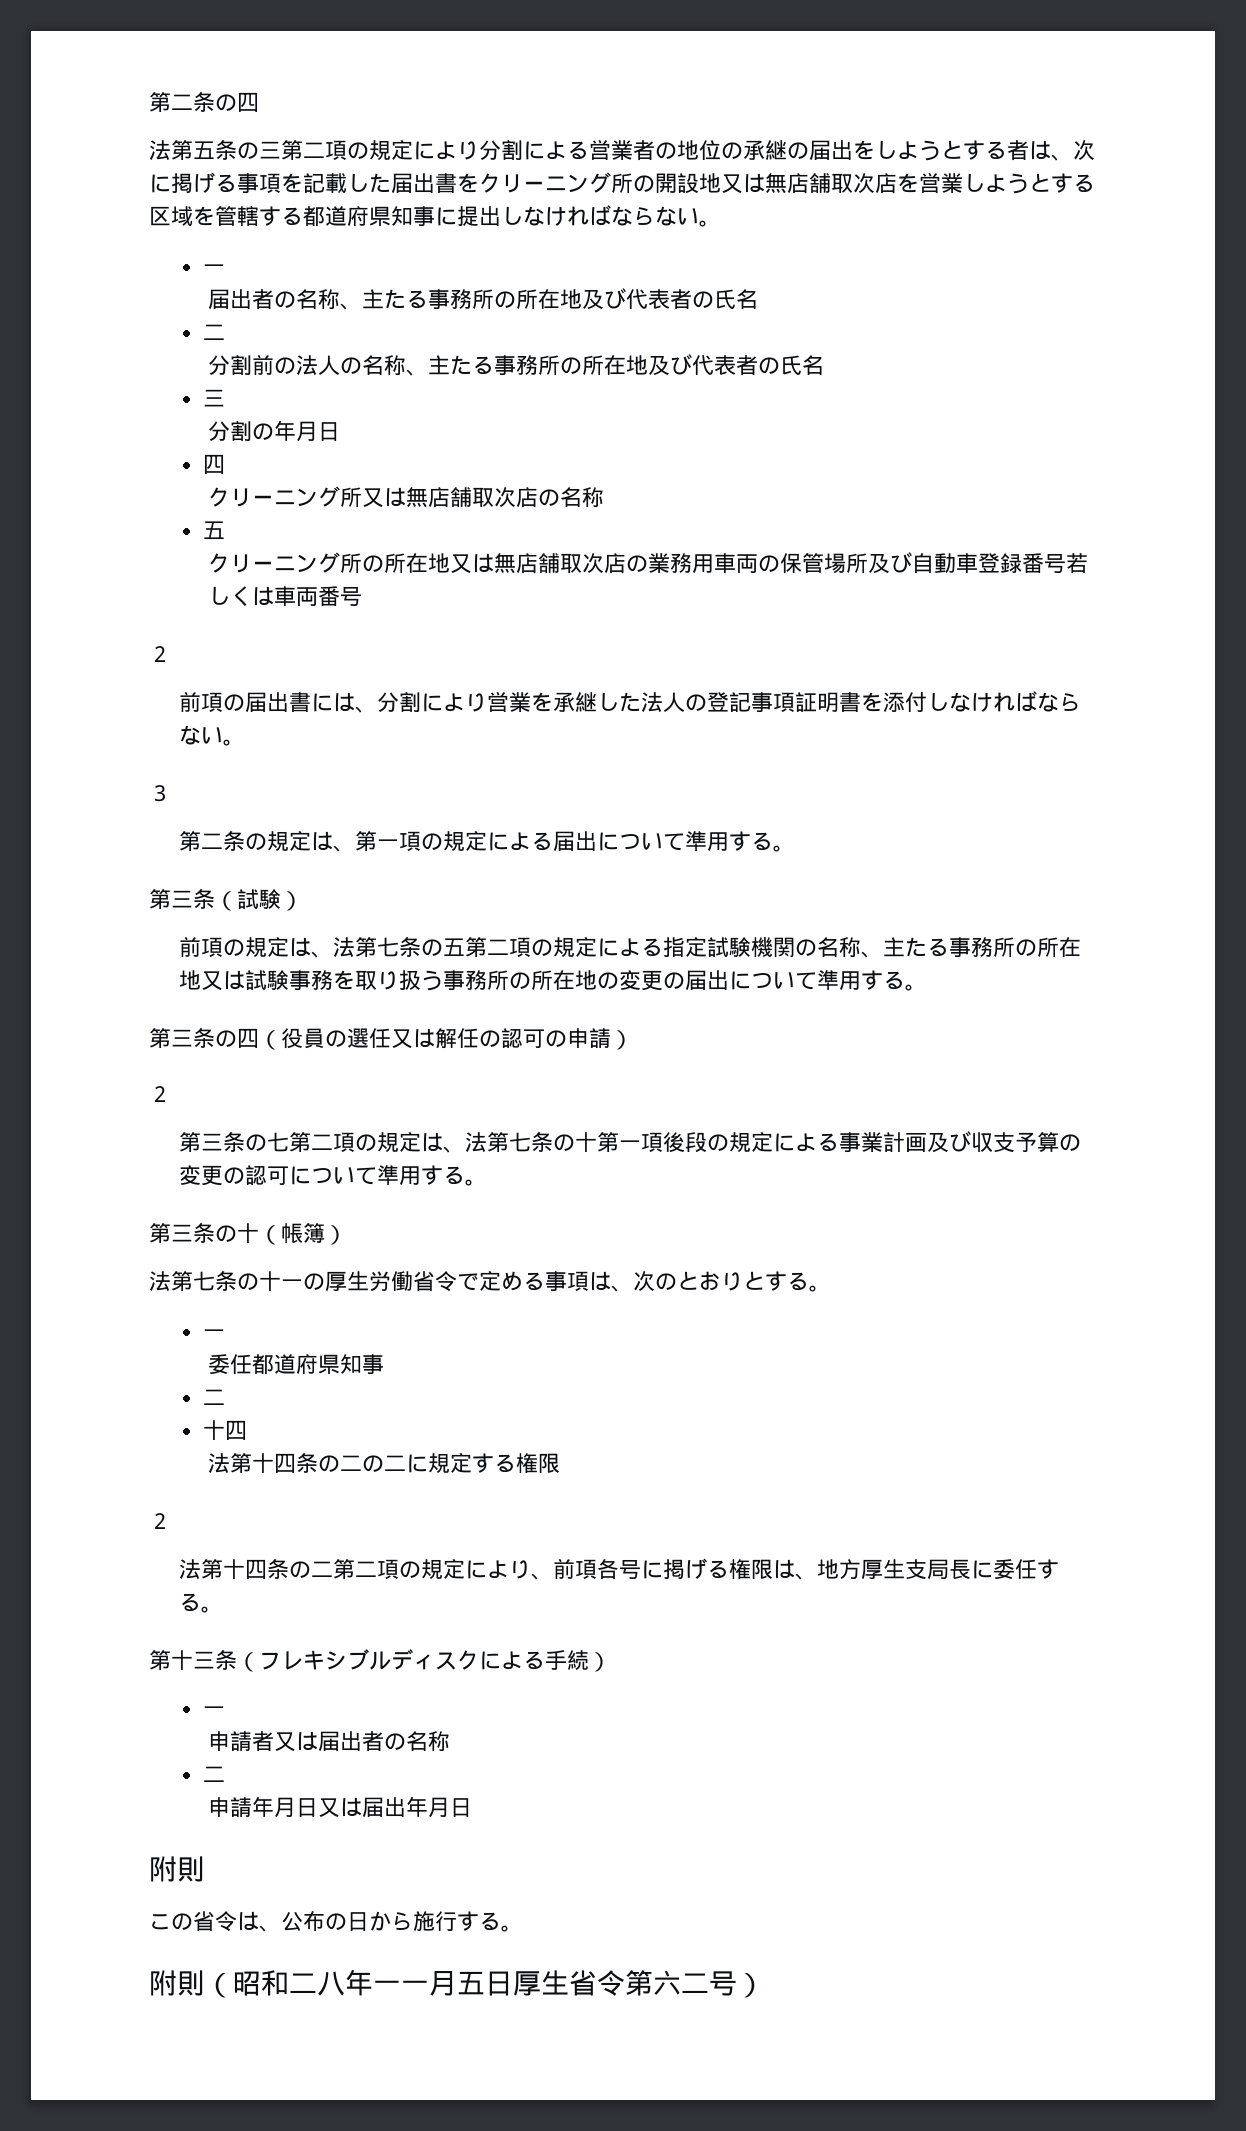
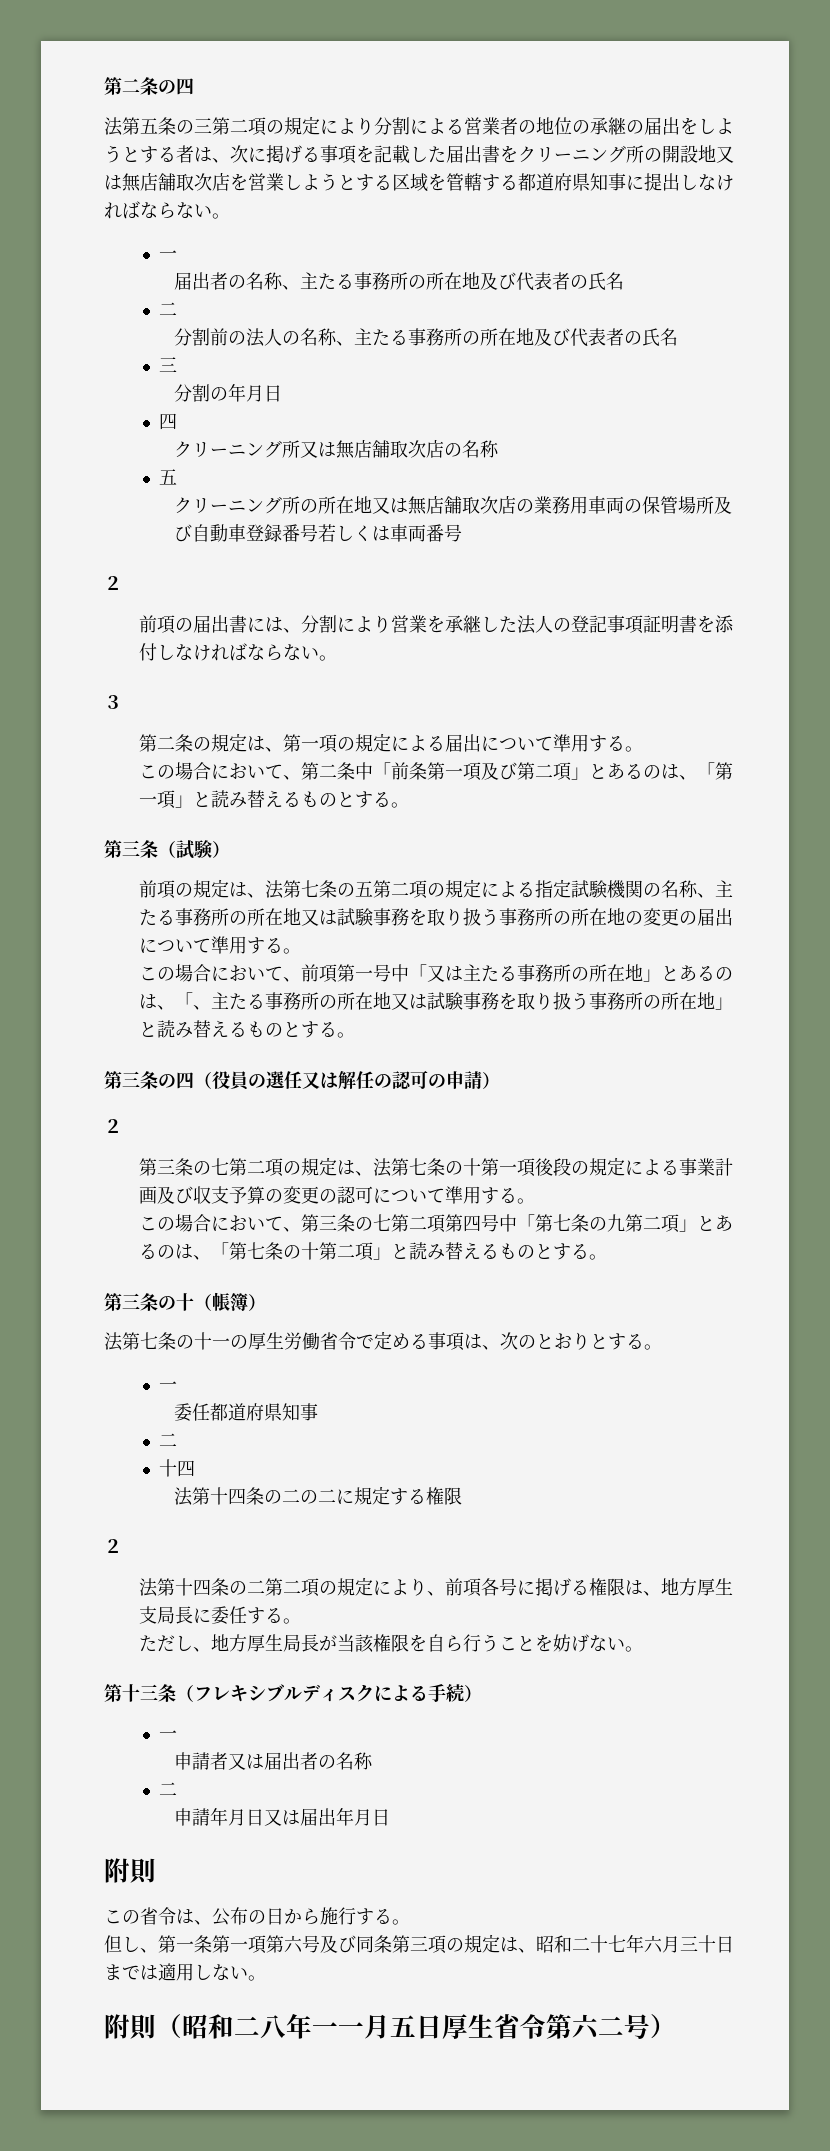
(795, 848) none -> [139,762,734,781] [139,790,410,809] // この場合において、第二条中「前条第一項及び第二項」とあるのは、「第一項」と読み替えるものとする。
(927, 987) none -> [139,964,734,983] [139,992,734,1010] [139,1020,356,1038] // この場合において、前項第一号中「又は主たる事務所の所在地」とあるのは、「、主たる事務所の所在地又は試験事務を取り扱う事務所の所在地」と読み替えるものとする。
(487, 1182) none -> [139,1214,734,1233] [139,1242,608,1261] // この場合において、第三条の七第二項第四号中「第七条の九第二項」とあるのは、「第七条の十第二項」と読み替えるものとする。
(223, 1609) none -> [139,1634,644,1653] // ただし、地方厚生局長が当該権限を自ら行うことを妨げない。
(523, 1928) none -> [104,1934,734,1954] [104,1963,266,1981] // 但し、第一条第一項第六号及び同条第三項の規定は、昭和二十七年六月三十日までは適用しない。

